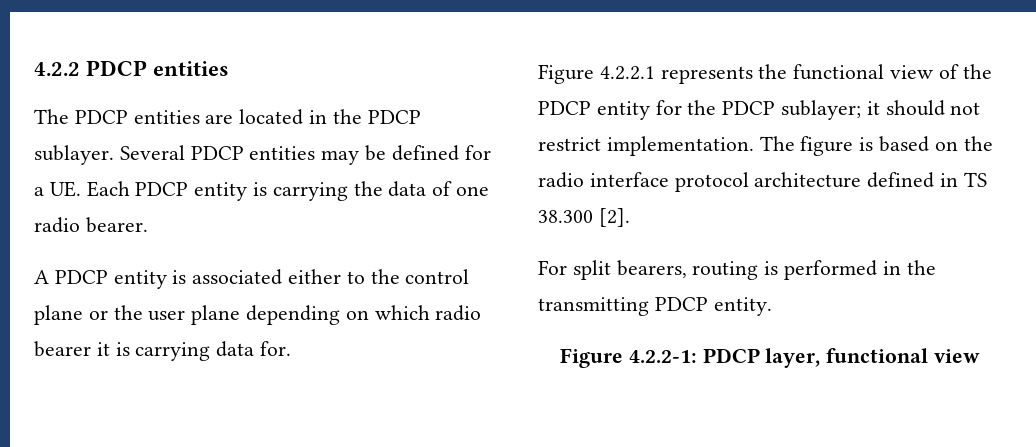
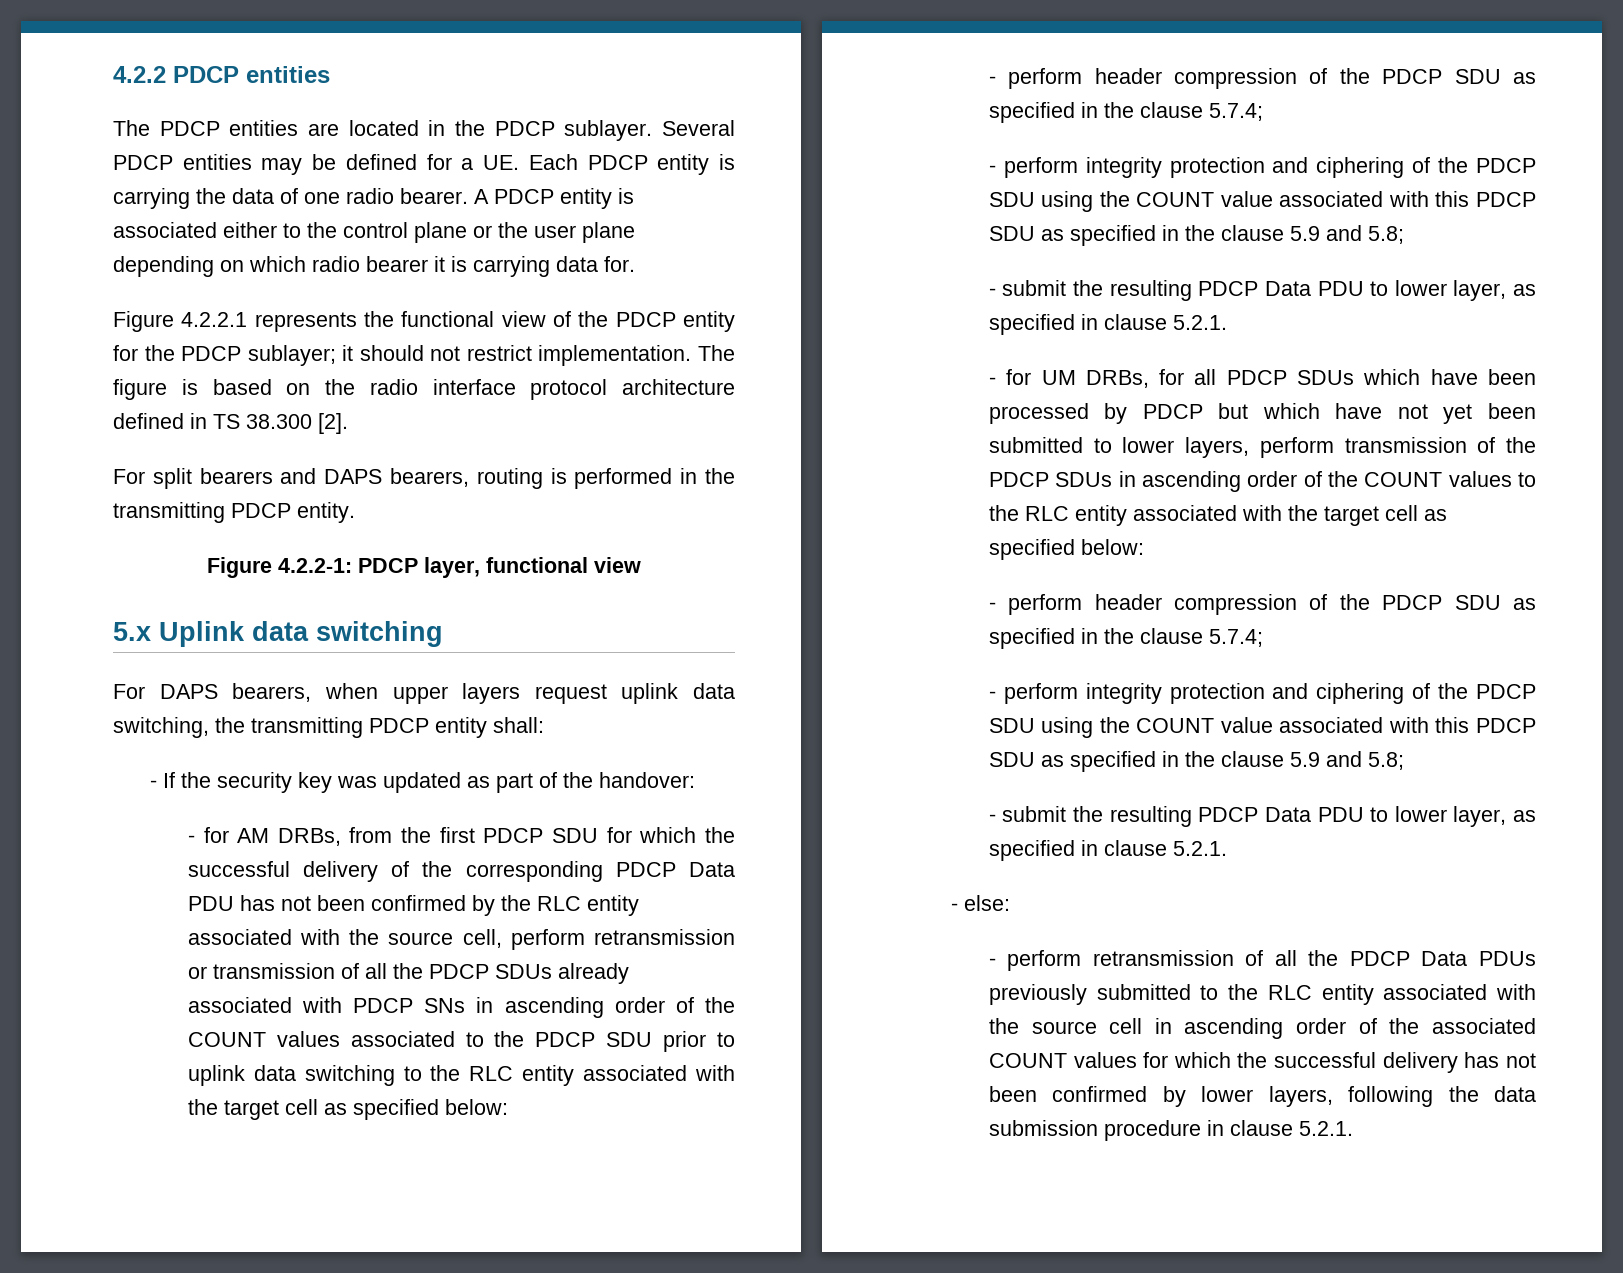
(148, 225) // -> (468, 196) none
(611, 270) none -> [199,468,383,484] bearers and DAPS
(981, 356) none -> [113,621,443,647] [113,683,735,704] [113,717,544,738] [150,772,696,793] [187,827,735,846] [187,861,735,882] [187,895,639,916] [187,929,735,950] [187,963,629,984] [187,997,735,1018] [187,1031,735,1052] [187,1065,735,1086] [187,1099,508,1120] [988,68,1536,89] [988,102,1263,123] [988,157,1536,178] [988,191,1536,212] [988,225,1404,246] [988,280,1536,301] [988,314,1227,335] [988,369,1536,388] [988,403,1536,424] [988,437,1536,458] [988,471,1536,492] [988,505,1447,526] [988,539,1144,560] [988,594,1536,615] [988,628,1263,649] [988,683,1536,704] [988,717,1536,738] [988,751,1404,772] [988,806,1536,827] [988,840,1227,861] [951,895,1011,911] [988,950,1536,971] [988,984,1536,1005] [988,1018,1536,1039] [988,1052,1536,1073] [988,1086,1536,1107] [988,1120,1353,1141] // 5.x Uplink data switching // For DAPS bearers, when upper layers request uplink data switching, the transmitting PDCP entity shall: // - If the security key was updated as part of the handover: // - for AM DRBs, from the first PDCP SDU for which the successful delivery of the corresponding PDCP Data PDU has not been confirmed by the RLC entity associated with the source cell, perform retransmission or transmission of all the PDCP SDUs already associated with PDCP SNs in ascending order of the COUNT values associated to the PDCP SDU prior to uplink data switching to the RLC entity associated with the target cell as specified below: // - perform header compression of the PDCP SDU as specified in the clause 5.7.4; // - perform integrity protection and ciphering of the PDCP SDU using the COUNT value associated with this PDCP SDU as specified in the clause 5.9 and 5.8; // - submit the resulting PDCP Data PDU to lower layer, as specified in clause 5.2.1. // - for UM DRBs, for all PDCP SDUs which have been processed by PDCP but which have not yet been submitted to lower layers, perform transmission of the PDCP SDUs in ascending order of the COUNT values to the RLC entity associated with the target cell as specified below: // - perform header compression of the PDCP SDU as specified in the clause 5.7.4; // - perform integrity protection and ciphering of the PDCP SDU using the COUNT value associated with this PDCP SDU as specified in the clause 5.9 and 5.8; // - submit the resulting PDCP Data PDU to lower layer, as specified in clause 5.2.1. // - else: // - perform retransmission of all the PDCP Data PDUs previously submitted to the RLC entity associated with the source cell in ascending order of the associated COUNT values for which the successful delivery has not been confirmed by lower layers, following the data submission procedure in clause 5.2.1.

